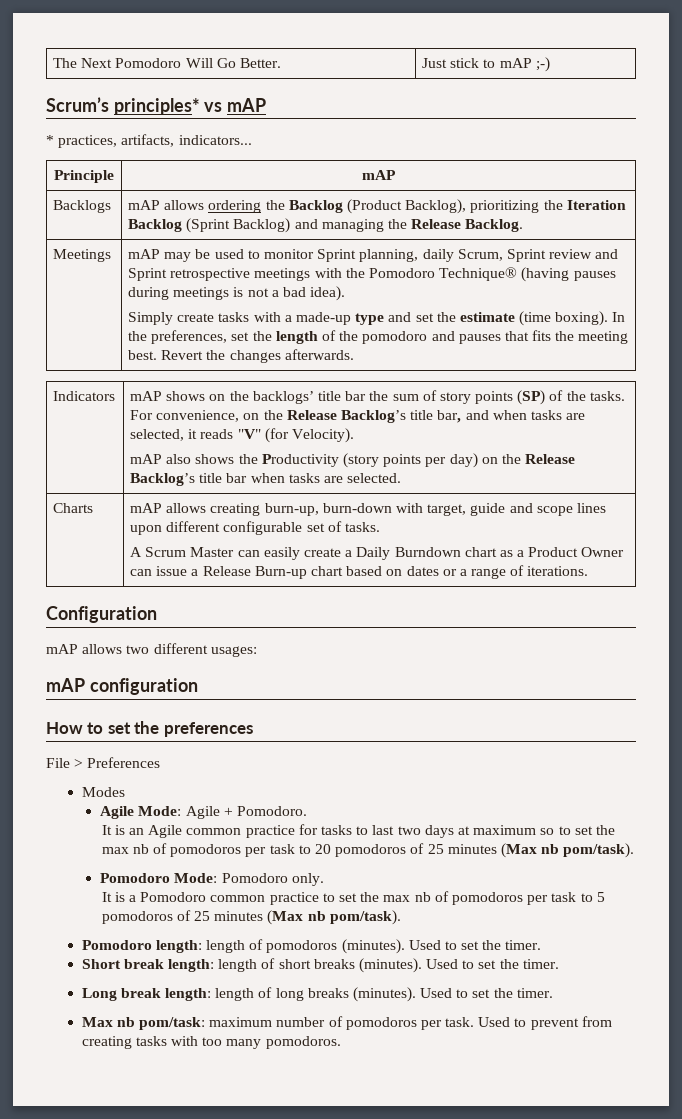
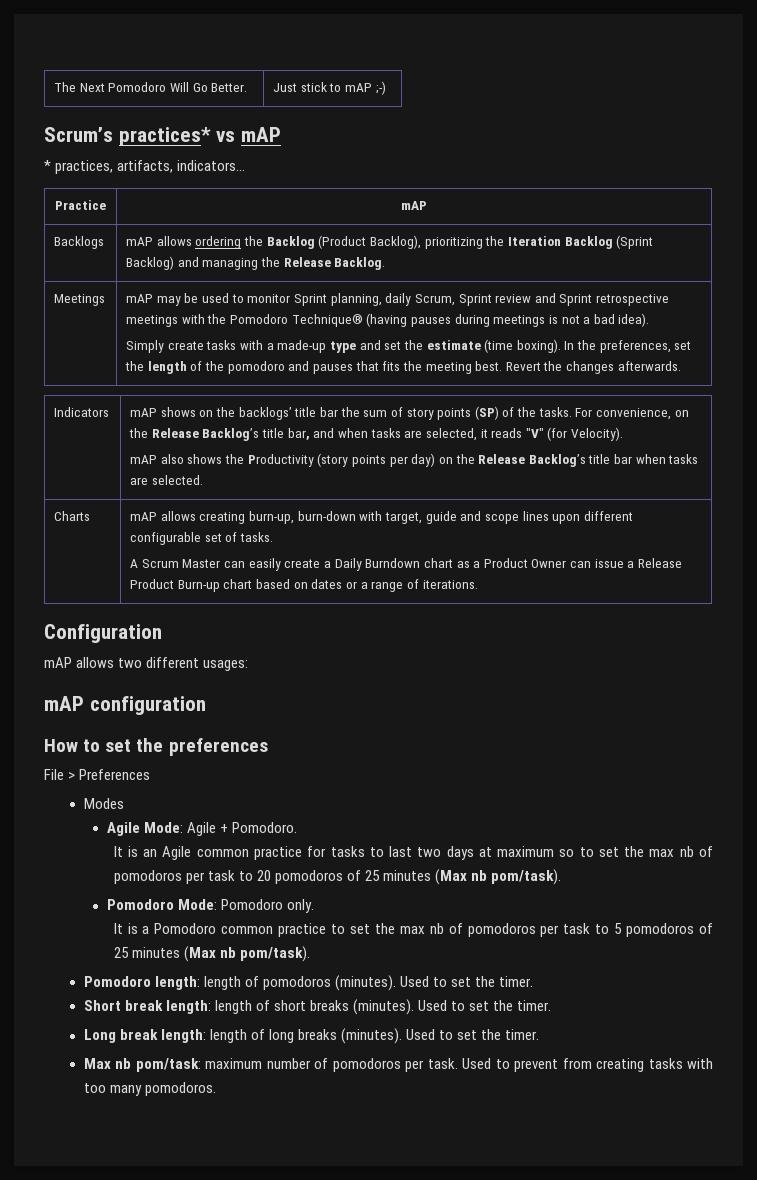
[113,98,200,115] principles* -> [118,127,211,146] practices*
[54,170,114,183] Principle -> [55,200,106,210] Practice
(251, 571) none -> [130,579,175,589] Product

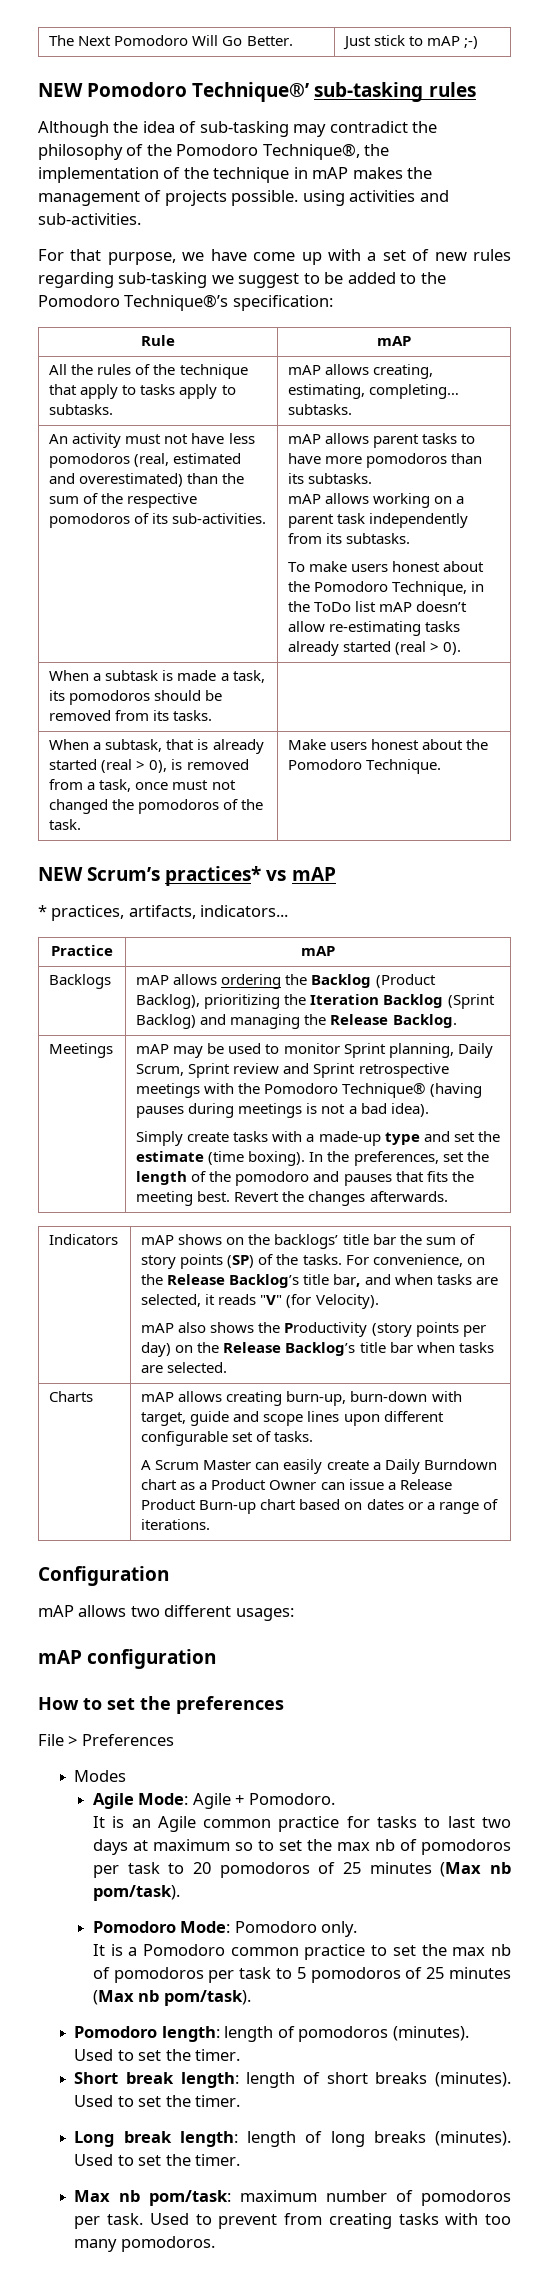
(386, 88) none -> [38,82,476,102] [38,121,438,137] [38,143,390,160] [38,167,433,183] [38,190,449,206] [38,213,141,225] [38,249,512,265] [38,272,446,288] [38,294,333,311] [141,335,175,346] [377,336,411,346] [49,364,248,379] [49,384,236,399] [49,404,114,415] [288,364,434,379] [288,384,460,399] [288,404,353,415] [49,433,255,448] [49,453,242,468] [49,473,245,487] [49,493,198,508] [49,513,267,528] [288,433,476,448] [288,453,483,468] [288,473,373,484] [288,493,465,508] [288,513,469,528] [288,533,411,544] [288,561,485,572] [288,581,485,596] [288,601,468,612] [288,621,461,636] [288,641,462,656] [49,670,265,683] [49,690,223,705] [49,710,213,721] [49,739,264,754] [49,759,249,773] [49,779,236,792] [49,799,264,814] [49,819,82,830] [288,739,489,750] [288,759,442,774] [38,867,83,881] NEW Pomodoro Technique®’ sub-tasking rules // Although the idea of sub-tasking may contradict the philosophy of the Pomodoro Technique®, the implementation of the technique in mAP makes the management of projects possible. using activities and sub-activities. // For that purpose, we have come up with a set of new rules regarding sub-tasking we suggest to be added to the Pomodoro Technique®’s specification: // Rule | mAP // All the rules of the technique that apply to tasks apply to subtasks. | mAP allows creating, estimating, completing… subtasks. // An activity must not have less pomodoros (real, estimated and overestimated) than the sum of the respective pomodoros of its sub-activities. | mAP allows parent tasks to have more pomodoros than its subtasks. // mAP allows working on a parent task independently from its subtasks. // To make users honest about the Pomodoro Technique, in the ToDo list mAP doesn’t allow re-estimating tasks already started (real > 0). // When a subtask is made a task, its pomodoros should be removed from its tasks. | // When a subtask, that is already started (real > 0), is removed from a task, once must not changed the pomodoros of the task. | Make users honest about the Pomodoro Technique. // NEW
[385,293,412,306] daily -> [457,1043,493,1058] Daily

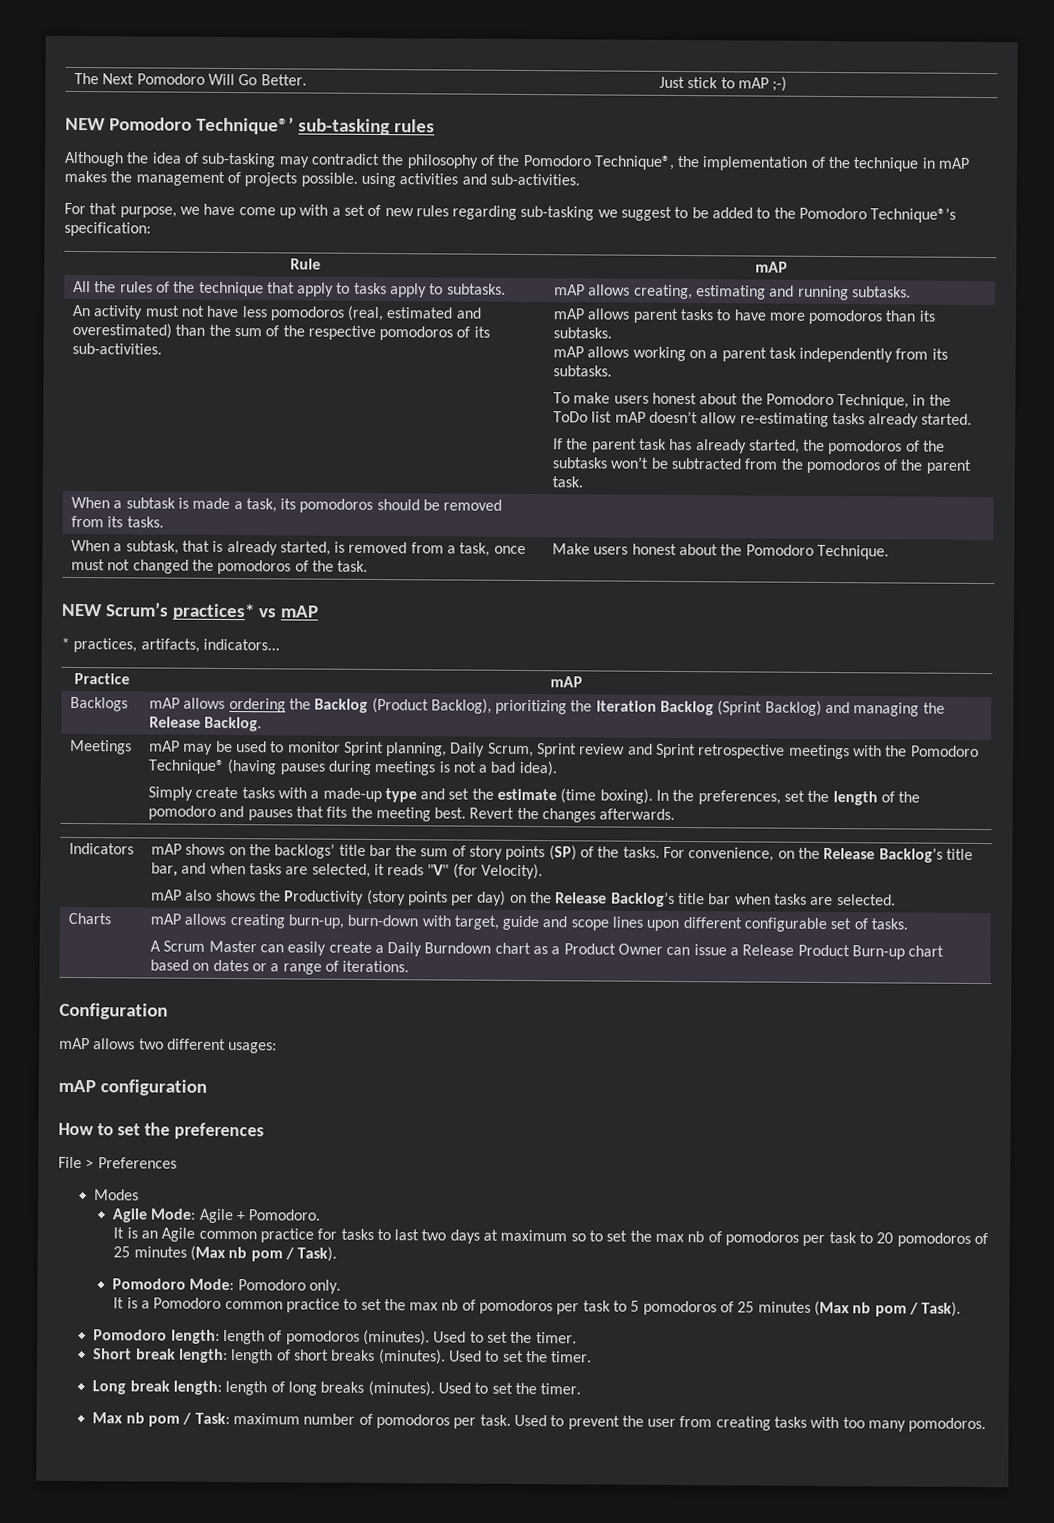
[288,384,460,399] estimating, completing… -> [695,285,849,301] estimating and running
[343,641,462,655] started (real > 0). -> [921,413,973,425] [552,438,946,455] [551,456,972,474] [551,476,583,488] started. // If the parent task has already started, the pomodoros of the subtasks won’t be subtracted from the pomodoros of the parent task.
[49,759,168,773] started (real > 0), -> [279,541,331,556] started,
[92,1885,180,1901] pom/task). -> [250,1246,338,1262] pom / Task).
[163,1990,251,2006] pom/task). -> [874,1301,962,1317] pom / Task).
[149,2190,232,2206] pom/task: -> [148,1412,230,1427] pom / Task:
(278, 2221) none -> [621,1415,677,1428] the user

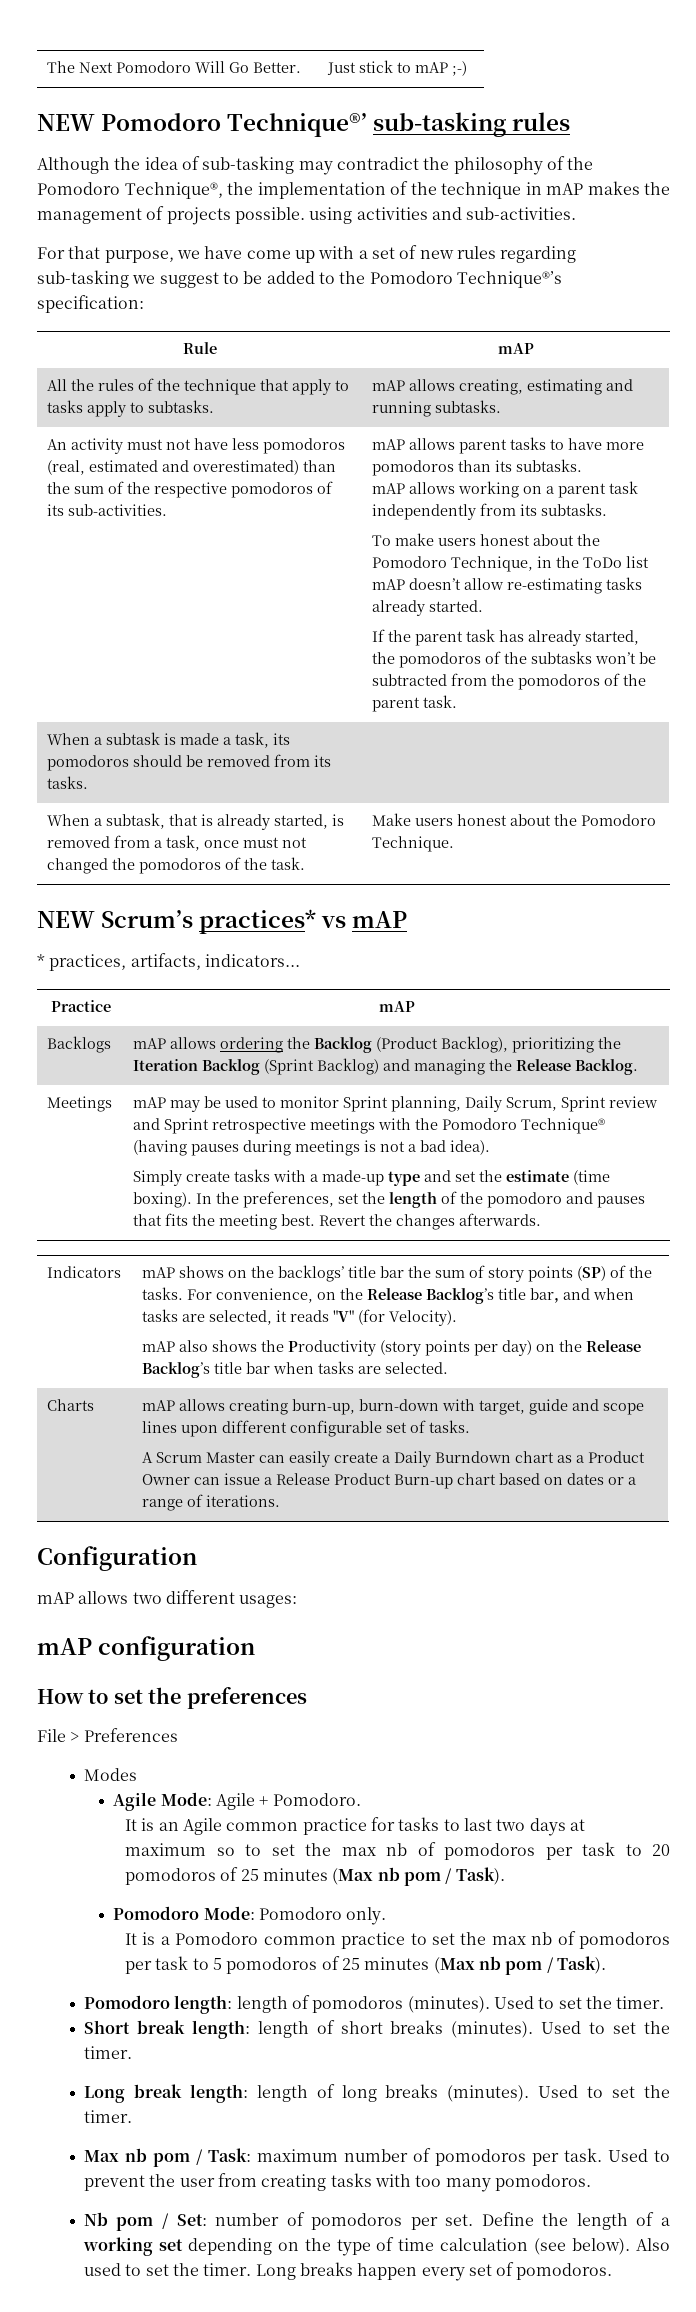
(987, 1425) none -> [83,2212,671,2231] [82,2237,670,2256] [83,2262,613,2281] // Nb pom / Set: number of pomodoros per set. Define the length of a working set depending on the type of time calculation (see below). Also used to set the timer. Long breaks happen every set of pomodoros.

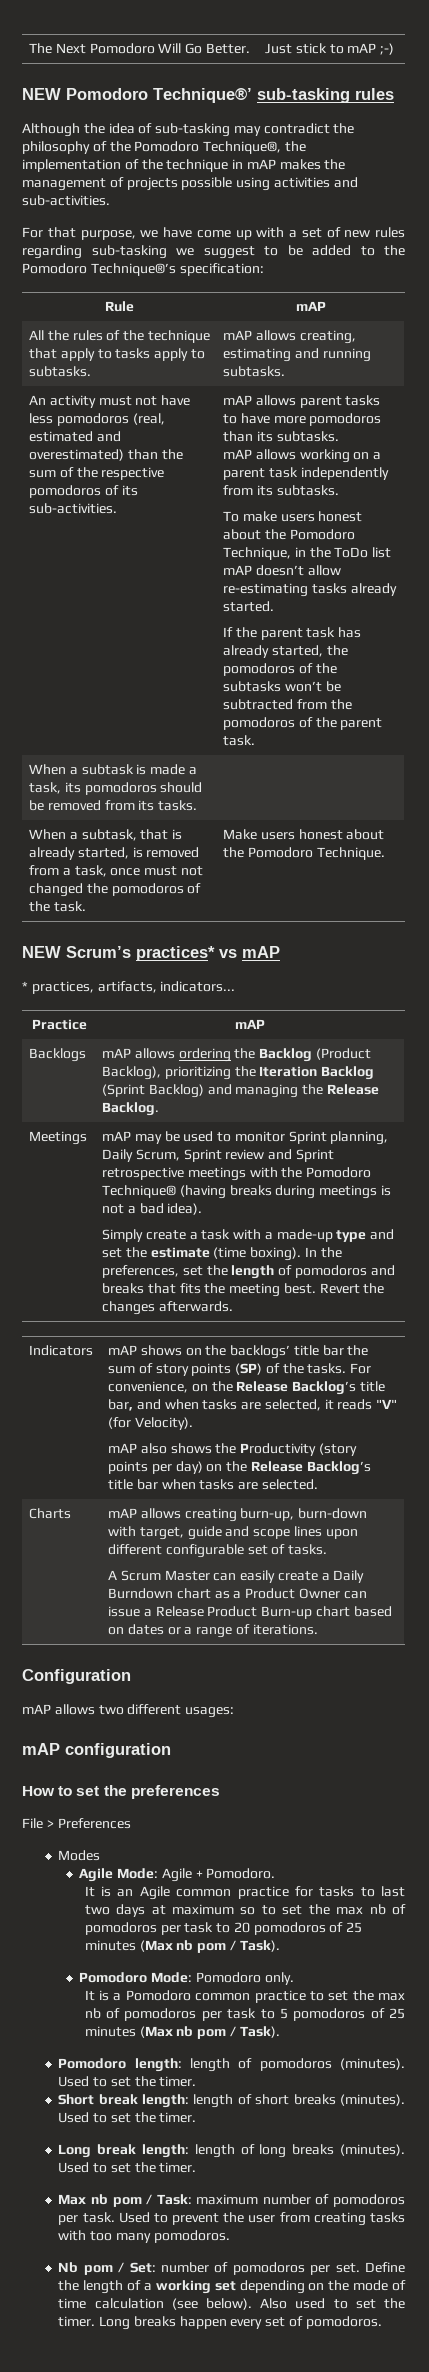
[234,207,305,224] possible. -> [181,177,233,190] possible
[191,1144,240,1156] pauses -> [229,1185,272,1196] breaks
[234,1169,271,1182] tasks -> [189,1229,231,1240] a task
[460,1192,646,1208] the pomodoro and pauses -> [294,1265,395,1278] [102,1283,145,1294] pomodoros and breaks
[336,2239,371,2256] type -> [353,2280,389,2291] mode

